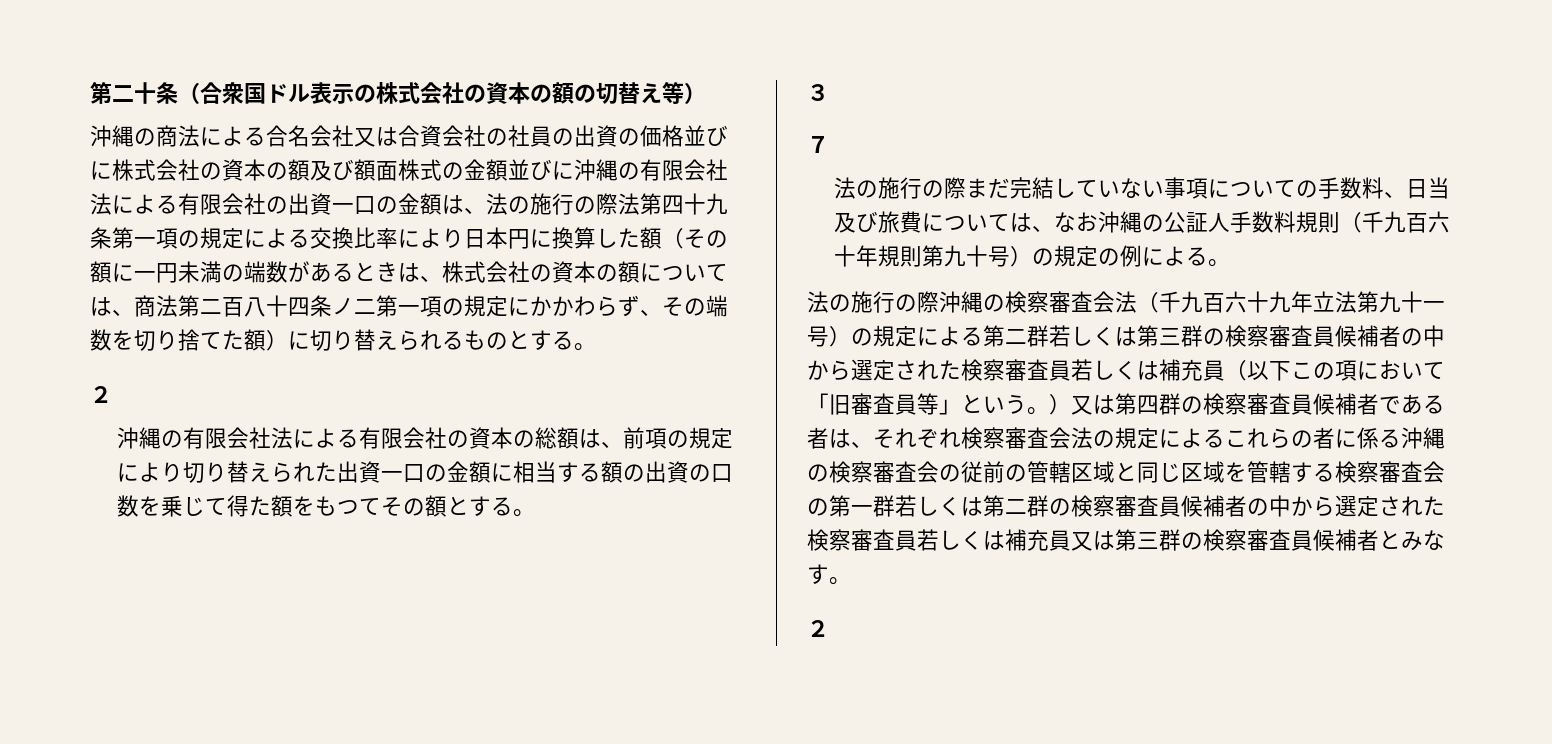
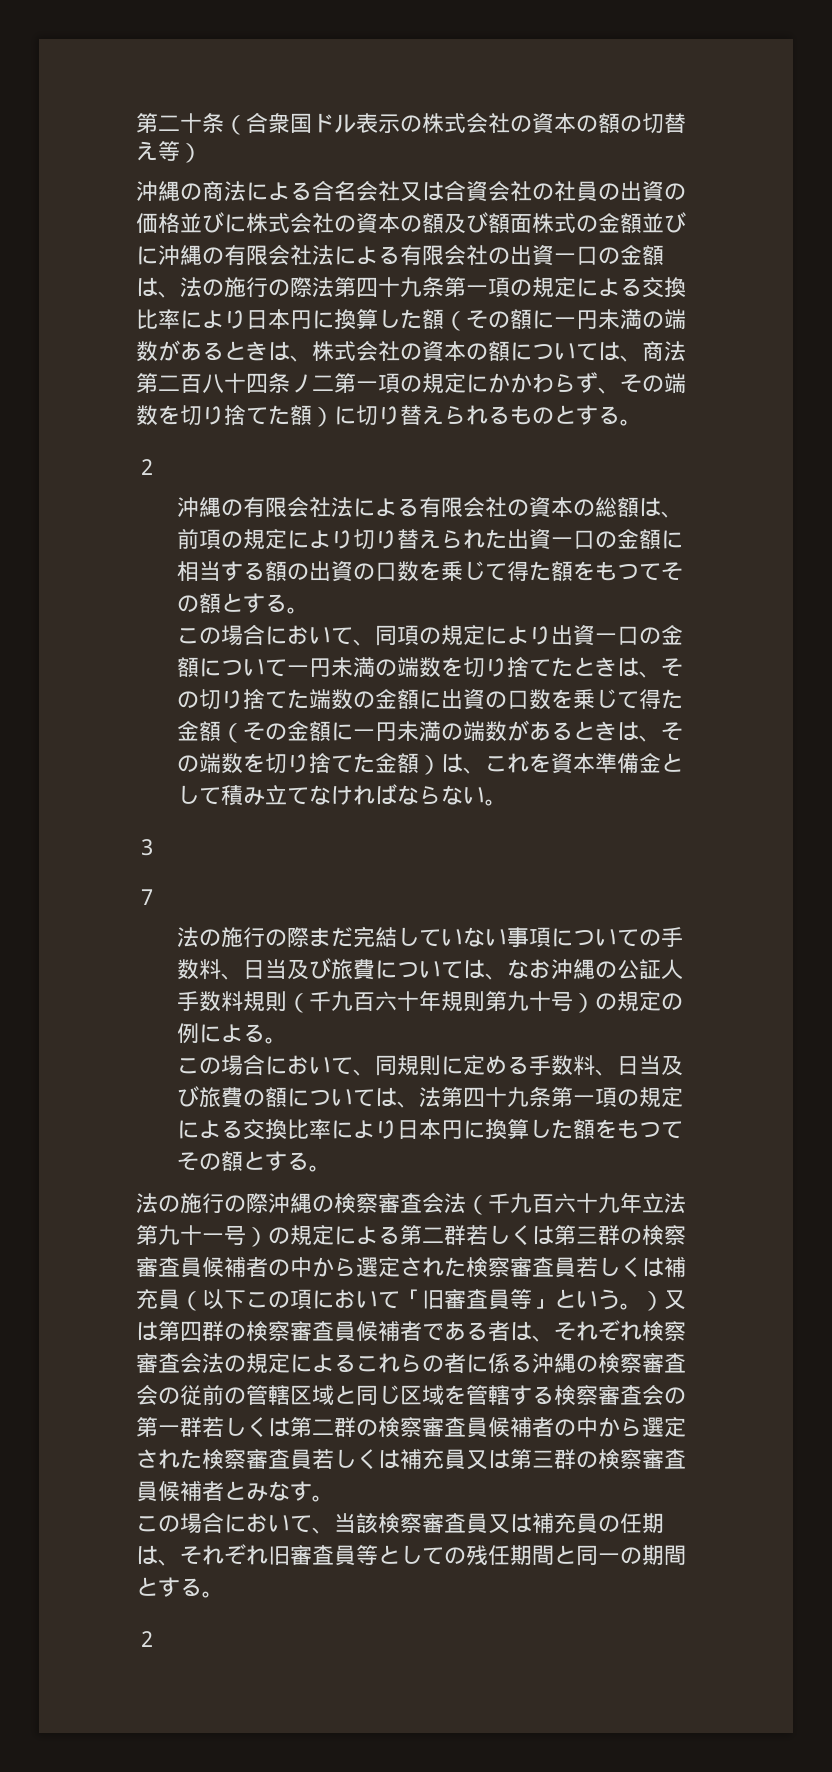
(536, 513) none -> [177,624,684,646] [177,657,684,678] [177,689,684,710] [177,720,684,743] [177,753,684,775] [177,784,508,806] // この場合において、同項の規定により出資一口の金額について一円未満の端数を切り捨てたときは、その切り捨てた端数の金額に出資の口数を乗じて得た金額（その金額に一円未満の端数があるときは、その端数を切り捨てた金額）は、これを資本準備金として積み立てなければならない。
(1231, 263) none -> [177,1054,684,1076] [177,1086,684,1108] [177,1119,684,1140] [177,1151,332,1172] // この場合において、同規則に定める手数料、日当及び旅費の額については、法第四十九条第一項の規定による交換比率により日本円に換算した額をもつてその額とする。
(851, 581) none -> [136,1512,664,1534] [136,1544,686,1566] [136,1577,224,1598] // この場合において、当該検察審査員又は補充員の任期は、それぞれ旧審査員等としての残任期間と同一の期間とする。

